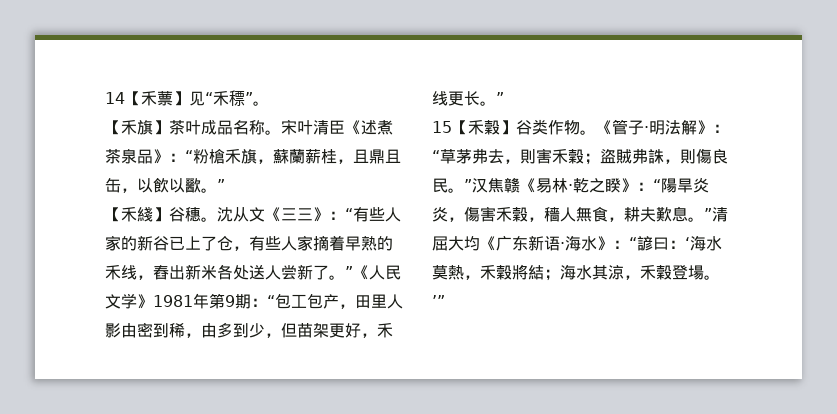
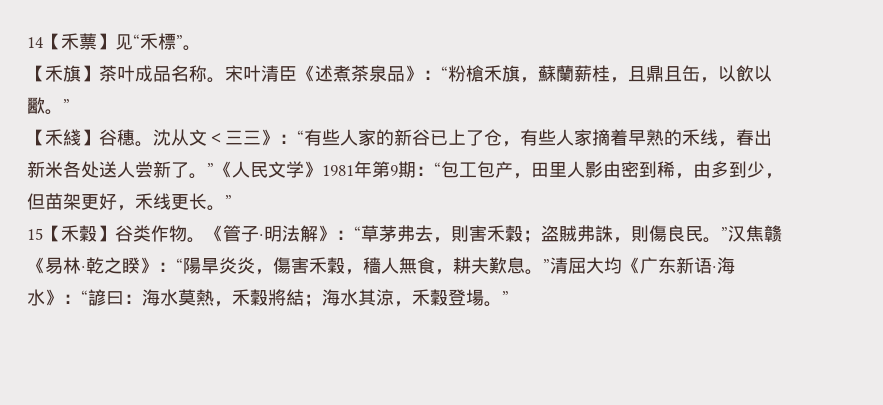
[229,90,245,106] 䅺 -> [158,33,176,50] 標
[265,207,281,222] 《 -> [207,133,225,144] ＜
[153,265,169,280] 舂 -> [736,129,754,146] 春
[600,149,616,164] 盜 -> [541,225,559,242] 盗
[685,237,690,249] ‘ -> (142, 299) none
[432,295,445,307] ’” -> [502,291,509,304] ”

